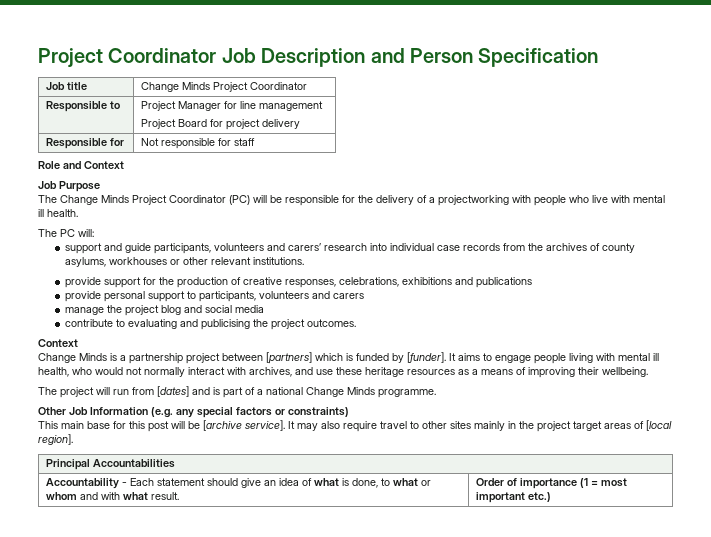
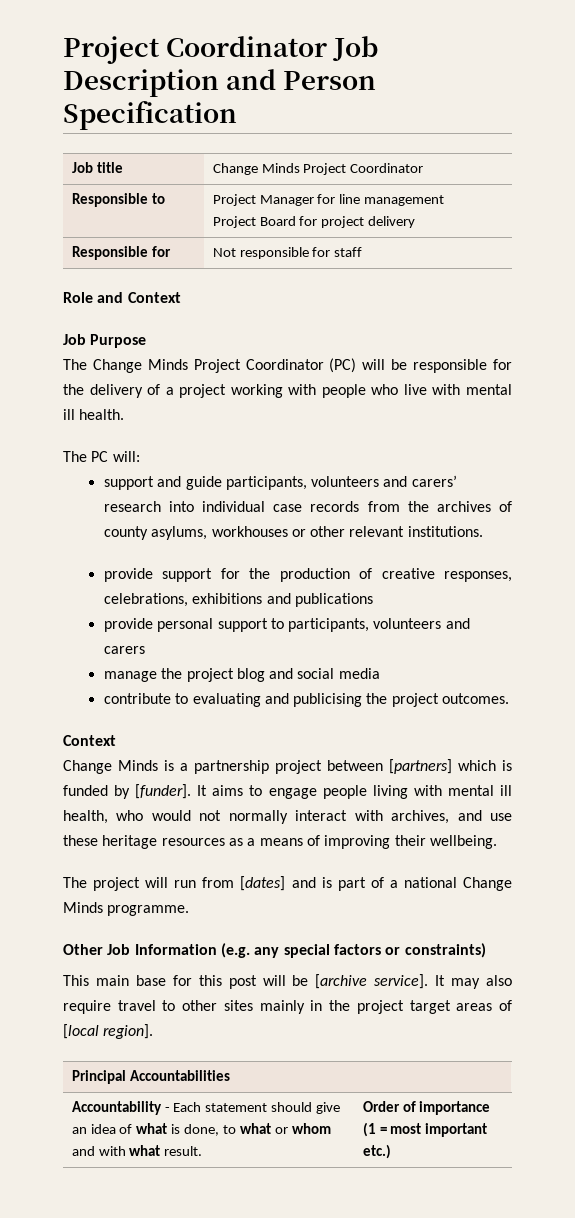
[438,195,509,206] projectworking -> [179,384,283,398] project working

